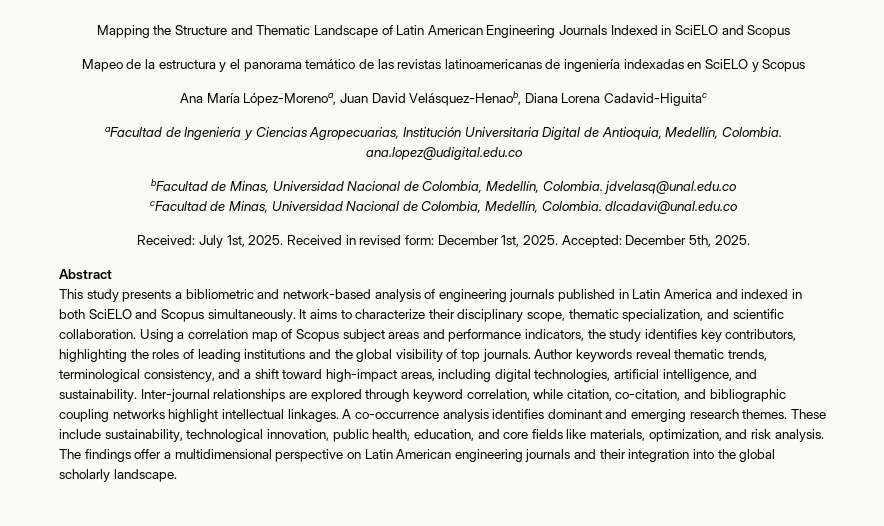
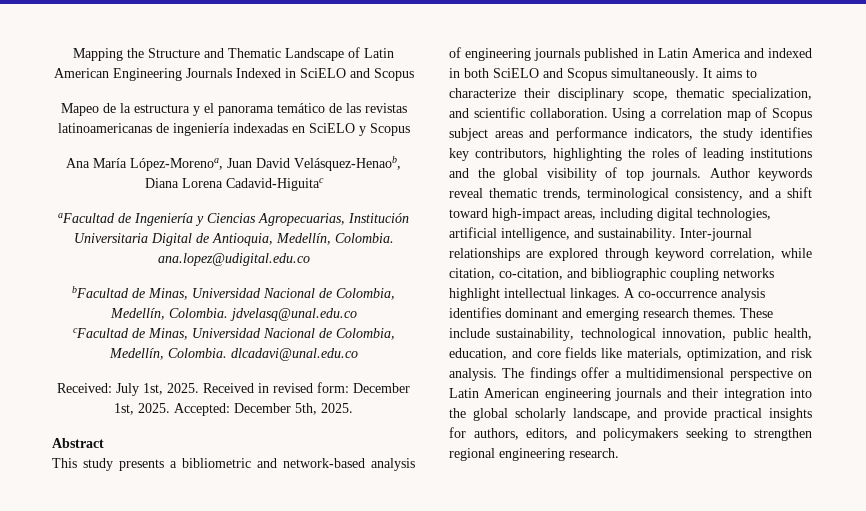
[113,469,177,482] landscape. -> [572,408,812,421] [449,427,812,441] [449,448,619,461] landscape, and provide practical insights for authors, editors, and policymakers seeking to strengthen regional engineering research.

